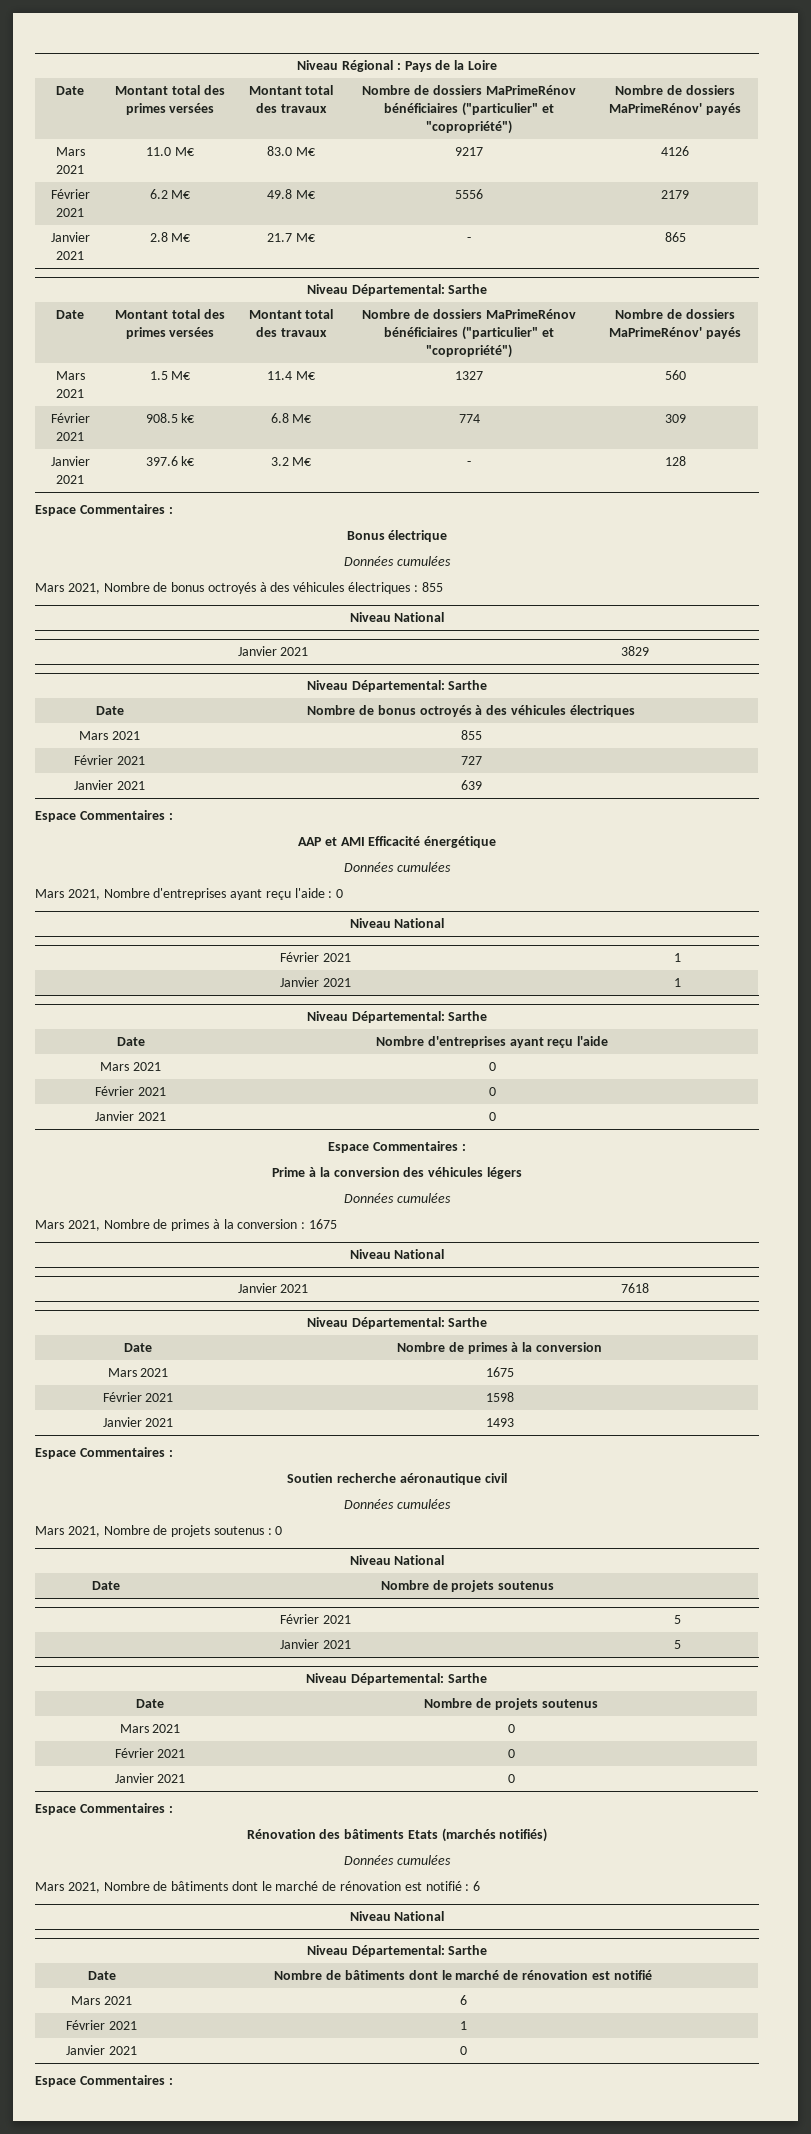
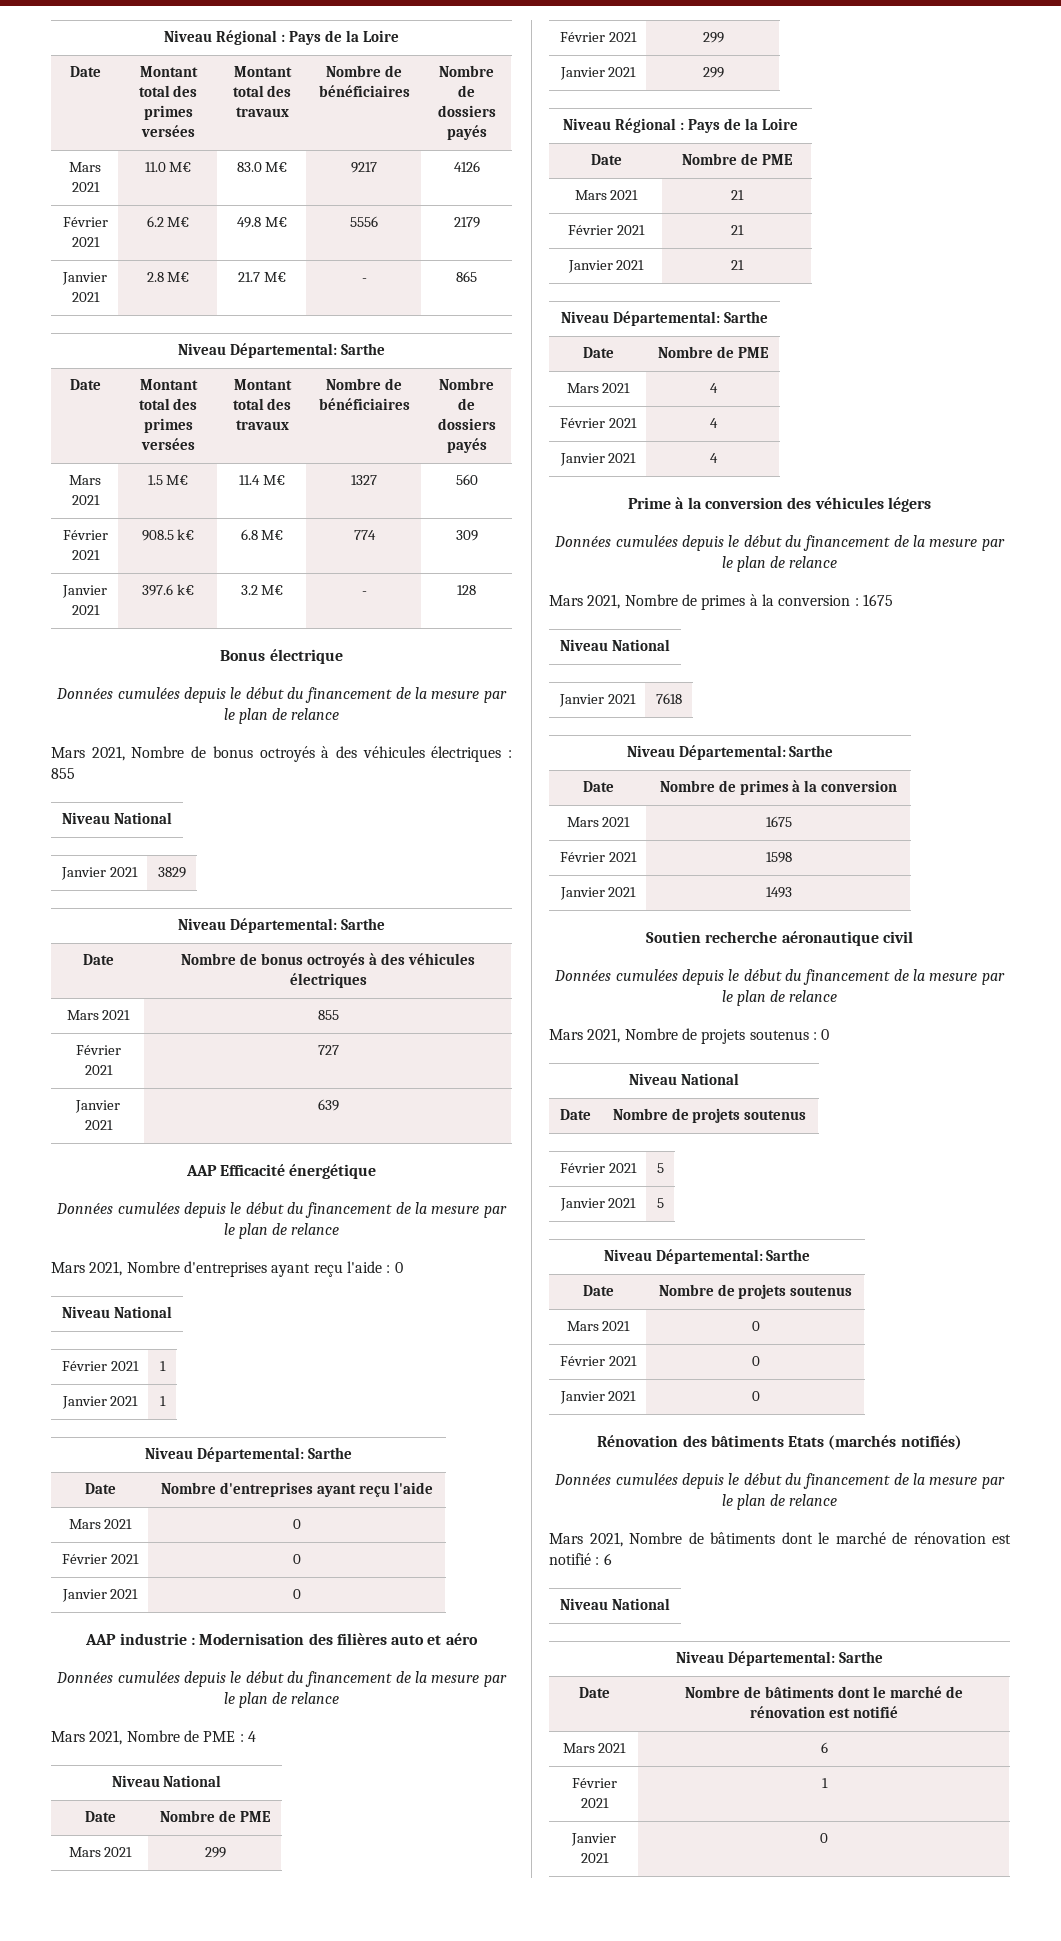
[432,85,576,95] [384,102,554,116] [426,120,512,134] [615,85,735,95] [609,103,703,113] dossiers MaPrimeRénov bénéficiaires ("particulier" et "copropriété") | Nombre de dossiers MaPrimeRénov' -> [318,85,410,97] [439,65,494,77] [458,85,475,97] [437,105,496,117] bénéficiaires | Nombre de dossiers
[432,309,576,319] [384,326,554,340] [426,344,512,358] [615,309,735,319] [609,327,703,337] dossiers MaPrimeRénov bénéficiaires ("particulier" et "copropriété") | Nombre de dossiers MaPrimeRénov' -> [318,398,410,410] [439,378,494,390] [458,398,475,410] [437,418,496,430] bénéficiaires | Nombre de dossiers
[35,504,173,516] // Espace Commentaires : -> (476, 590) none
(451, 561) none -> [184,687,507,703] [223,708,340,724] depuis le début du financement de la mesure par le plan de relance
[35,810,173,822] [297,837,365,846] // Espace Commentaires : // AAP et AMI -> [185,1165,217,1176] // AAP
(451, 867) none -> [184,1202,507,1218] [223,1223,340,1239] depuis le début du financement de la mesure par le plan de relance
[328,1141,466,1153] Espace Commentaires : -> [85,1633,478,1645] [56,1671,507,1687] [223,1692,340,1708] [51,1730,256,1745] [111,1775,222,1787] [84,1811,116,1822] [160,1810,271,1822] [68,1847,133,1857] [204,1847,226,1858] [560,32,637,42] [702,32,724,43] [559,67,637,80] [702,67,724,78] [563,118,798,133] [590,154,622,165] [682,153,793,165] [574,190,639,200] [731,190,744,200] [568,225,645,235] [731,225,744,235] [567,260,645,273] [731,260,744,270] [561,311,768,326] [582,347,614,358] [658,346,769,358] [566,383,631,393] [709,383,718,393] [560,418,637,428] [709,418,718,428] [559,453,637,466] [709,453,718,463] AAP industrie : Modernisation des filières auto et aéro // Données cumulées depuis le début du financement de la mesure par le plan de relance // Mars 2021, Nombre de PME : 4 // Niveau National // Date | Nombre de PME // Mars 2021 | 299 // Février 2021 | 299 // Janvier 2021 | 299 // Niveau Régional : Pays de la Loire // Date | Nombre de PME // Mars 2021 | 21 // Février 2021 | 21 // Janvier 2021 | 21 // Niveau Départemental: Sarthe // Date | Nombre de PME // Mars 2021 | 4 // Février 2021 | 4 // Janvier 2021 | 4
(451, 1198) none -> [682,535,1005,551] [721,556,838,572] depuis le début du financement de la mesure par le plan de relance
[35,1447,173,1459] // Espace Commentaires : -> (792, 892) none
(451, 1504) none -> [682,969,1005,985] [721,990,838,1006] depuis le début du financement de la mesure par le plan de relance
[35,1803,173,1815] // Espace Commentaires : -> (760, 1396) none
(451, 1860) none -> [682,1473,1005,1489] [721,1494,838,1510] depuis le début du financement de la mesure par le plan de relance
[35,2075,173,2087] // Espace Commentaires : -> (828, 1838) none

